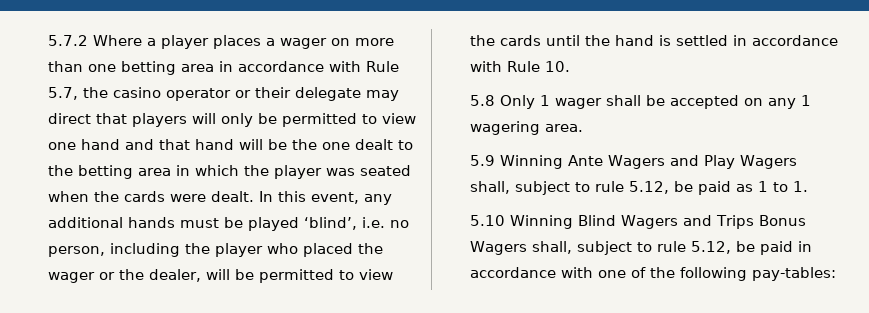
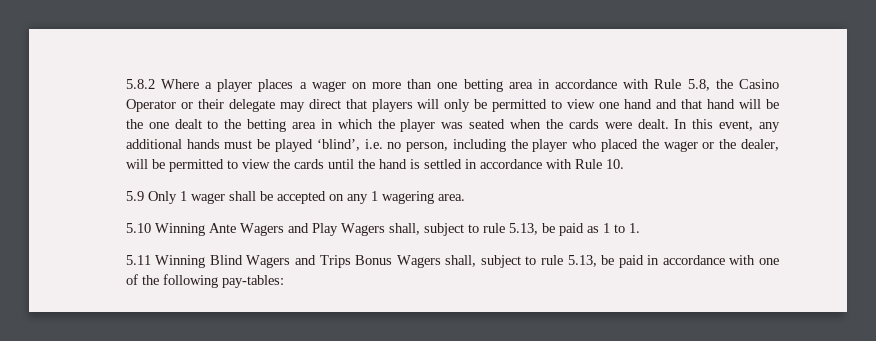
[48,35,89,46] 5.7.2 -> [125,79,155,89] 5.8.2
[48,87,232,101] 5.7, the casino operator -> [687,79,779,91] [125,99,176,112] 5.8, the Casino Operator
[470,95,496,106] 5.8 -> [125,191,144,201] 5.9
[470,155,496,166] 5.9 -> [125,223,151,233] 5.10
[629,181,670,194] 5.12, -> [508,223,538,235] 5.13,
[470,215,506,226] 5.10 -> [125,255,151,265] 5.11
[691,241,732,254] 5.12, -> [567,255,597,267] 5.13,

